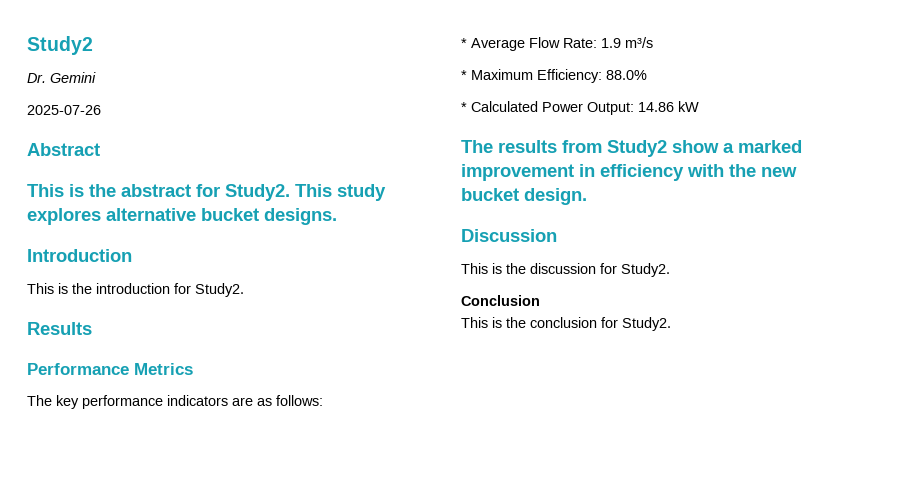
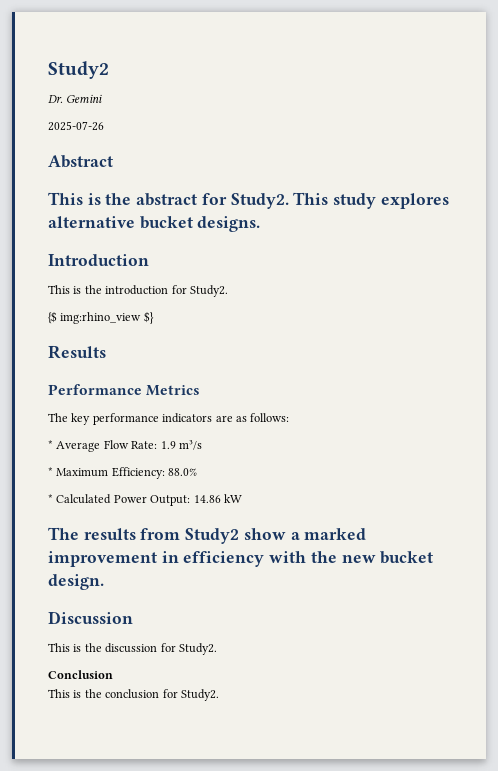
(244, 290) none -> [48,311,154,324] // {$ img:rhino_view $}

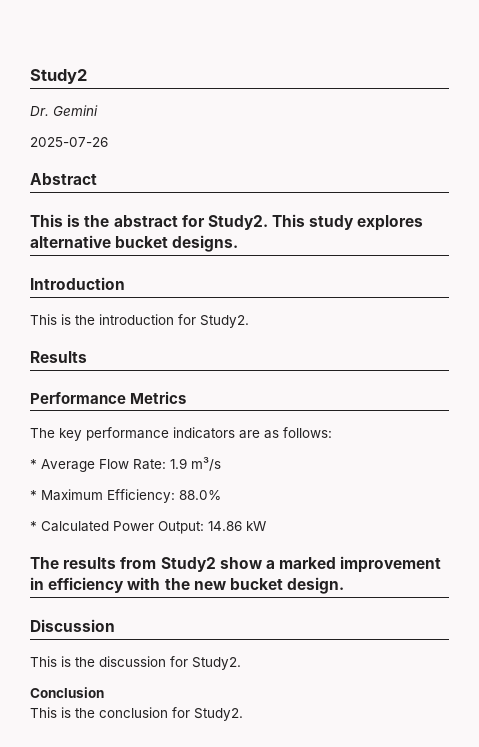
[48,311,154,324] // {$ img:rhino_view $} -> (249, 321) none

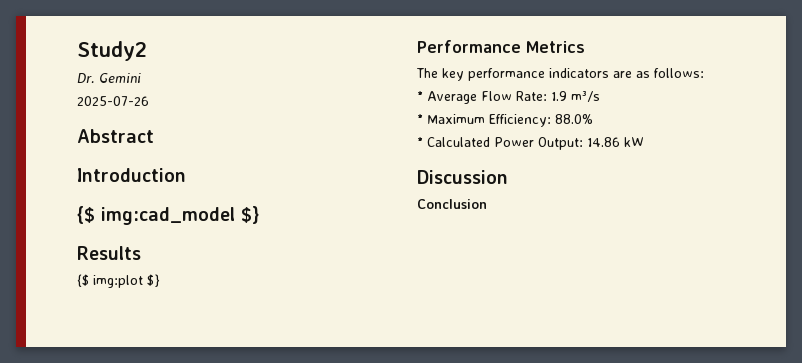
[30,214,424,231] [30,235,239,252] [30,277,125,290] [30,314,249,328] [30,351,87,363] This is the abstract for Study2. This study explores alternative bucket designs. // Introduction // This is the introduction for Study2. // Results -> [77,168,186,182] [77,206,259,225] [77,246,141,260] [77,274,160,288] Introduction // {$ img:cad_model $} // Results // {$ img:plot $}
[30,556,442,573] [30,577,345,594] [30,619,115,632] [30,656,241,670] [30,687,104,698] [30,707,243,721] The results from Study2 show a marked improvement in efficiency with the new bucket design. // Discussion // This is the discussion for Study2. // Conclusion // This is the conclusion for Study2. -> [417,170,508,184] [417,199,487,209] Discussion // Conclusion

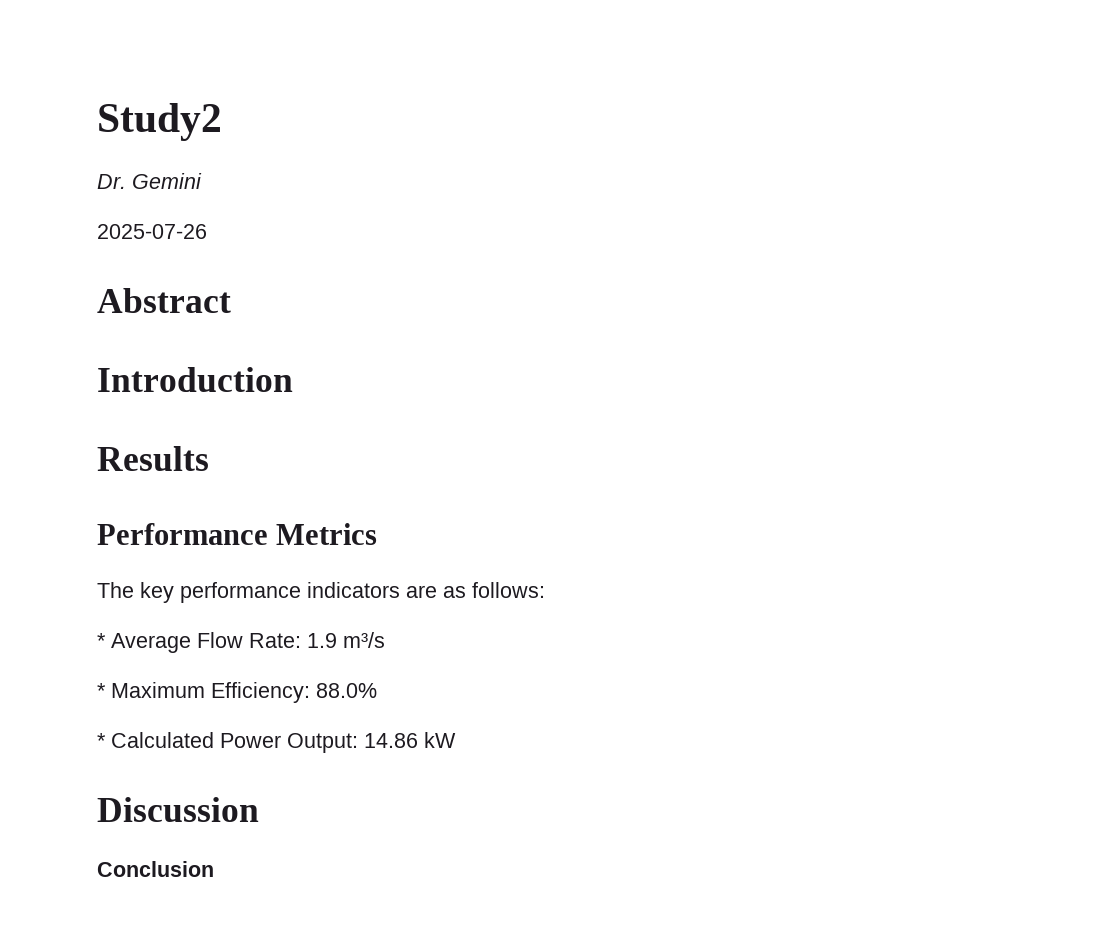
[77,206,259,225] [77,246,141,260] [77,274,160,288] {$ img:cad_model $} // Results // {$ img:plot $} -> [97,446,209,471] Results

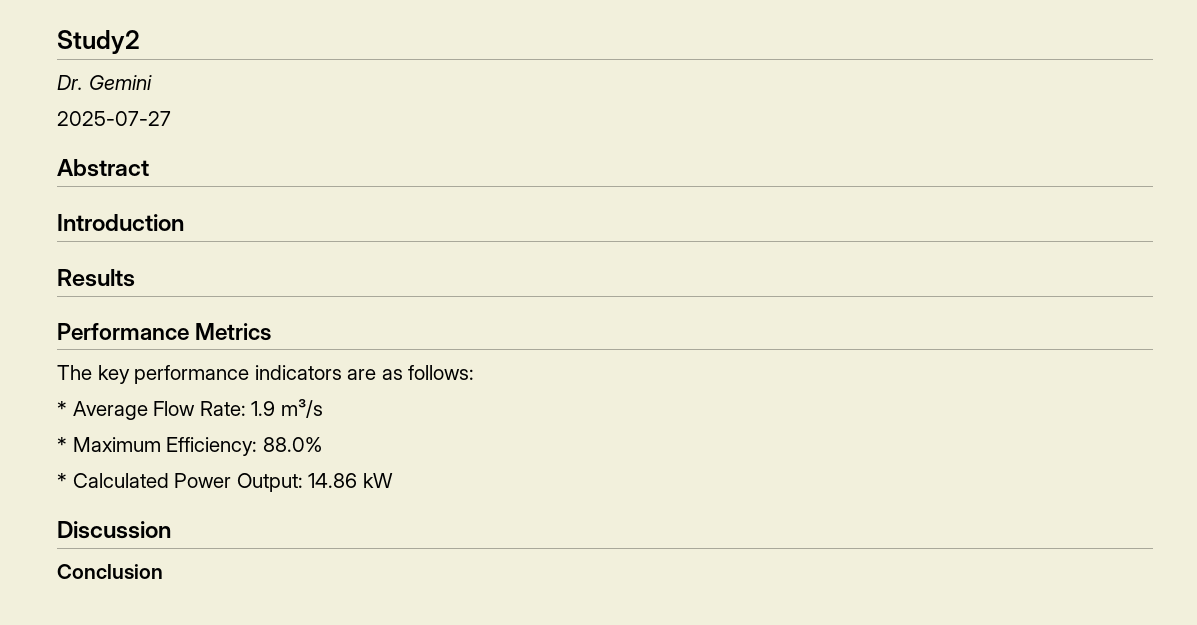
[97,224,207,239] 2025-07-26 -> [57,111,171,126] 2025-07-27

